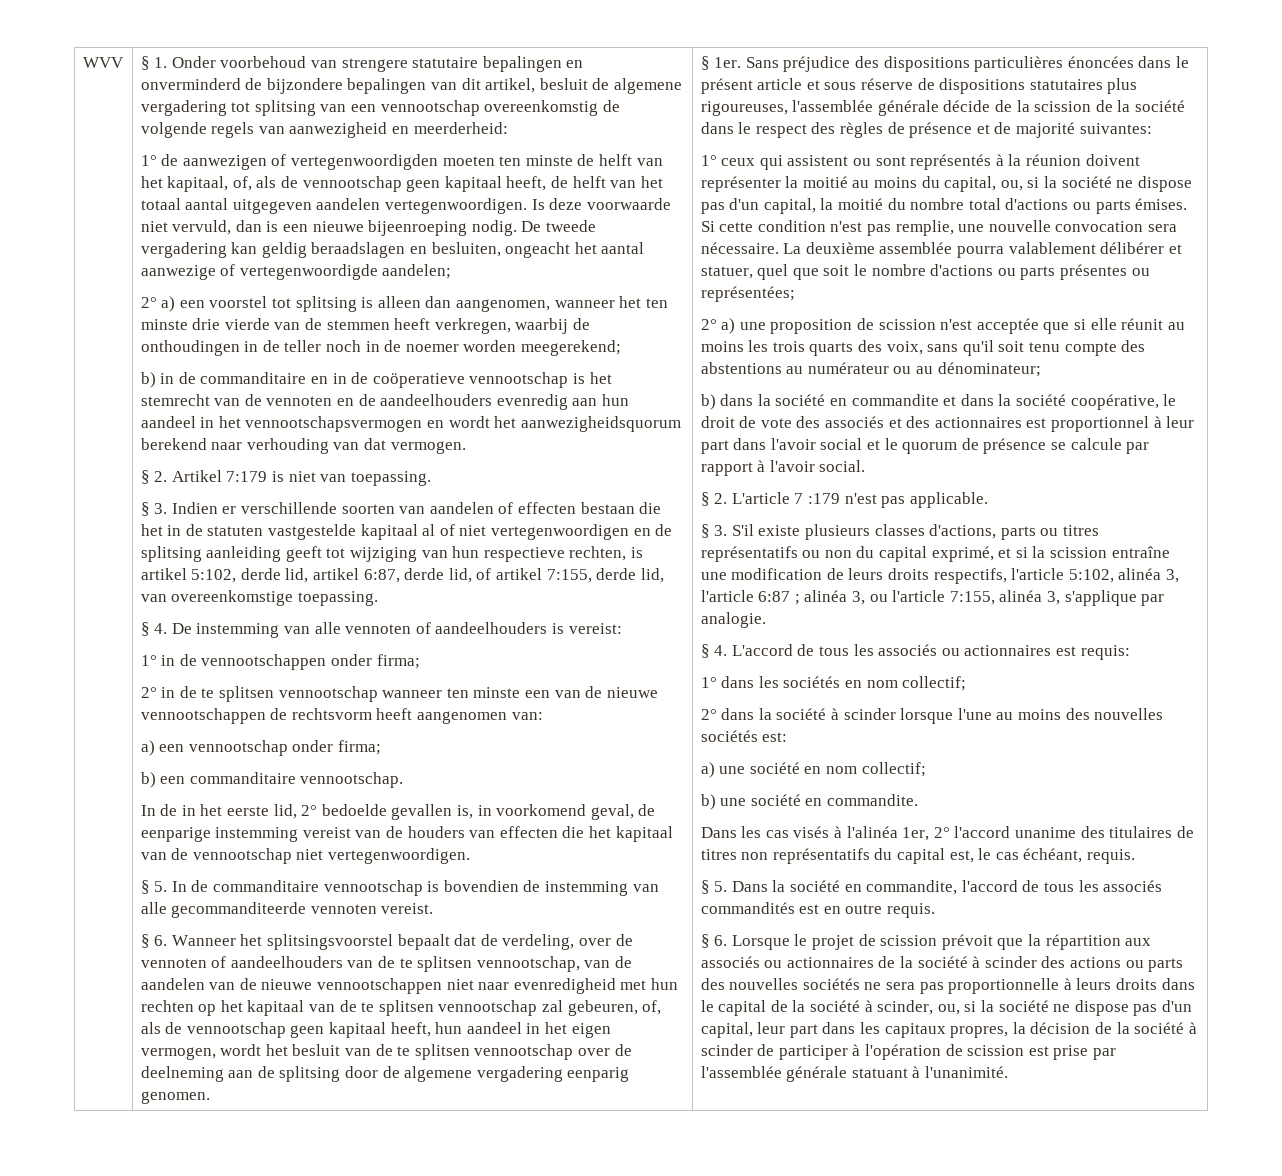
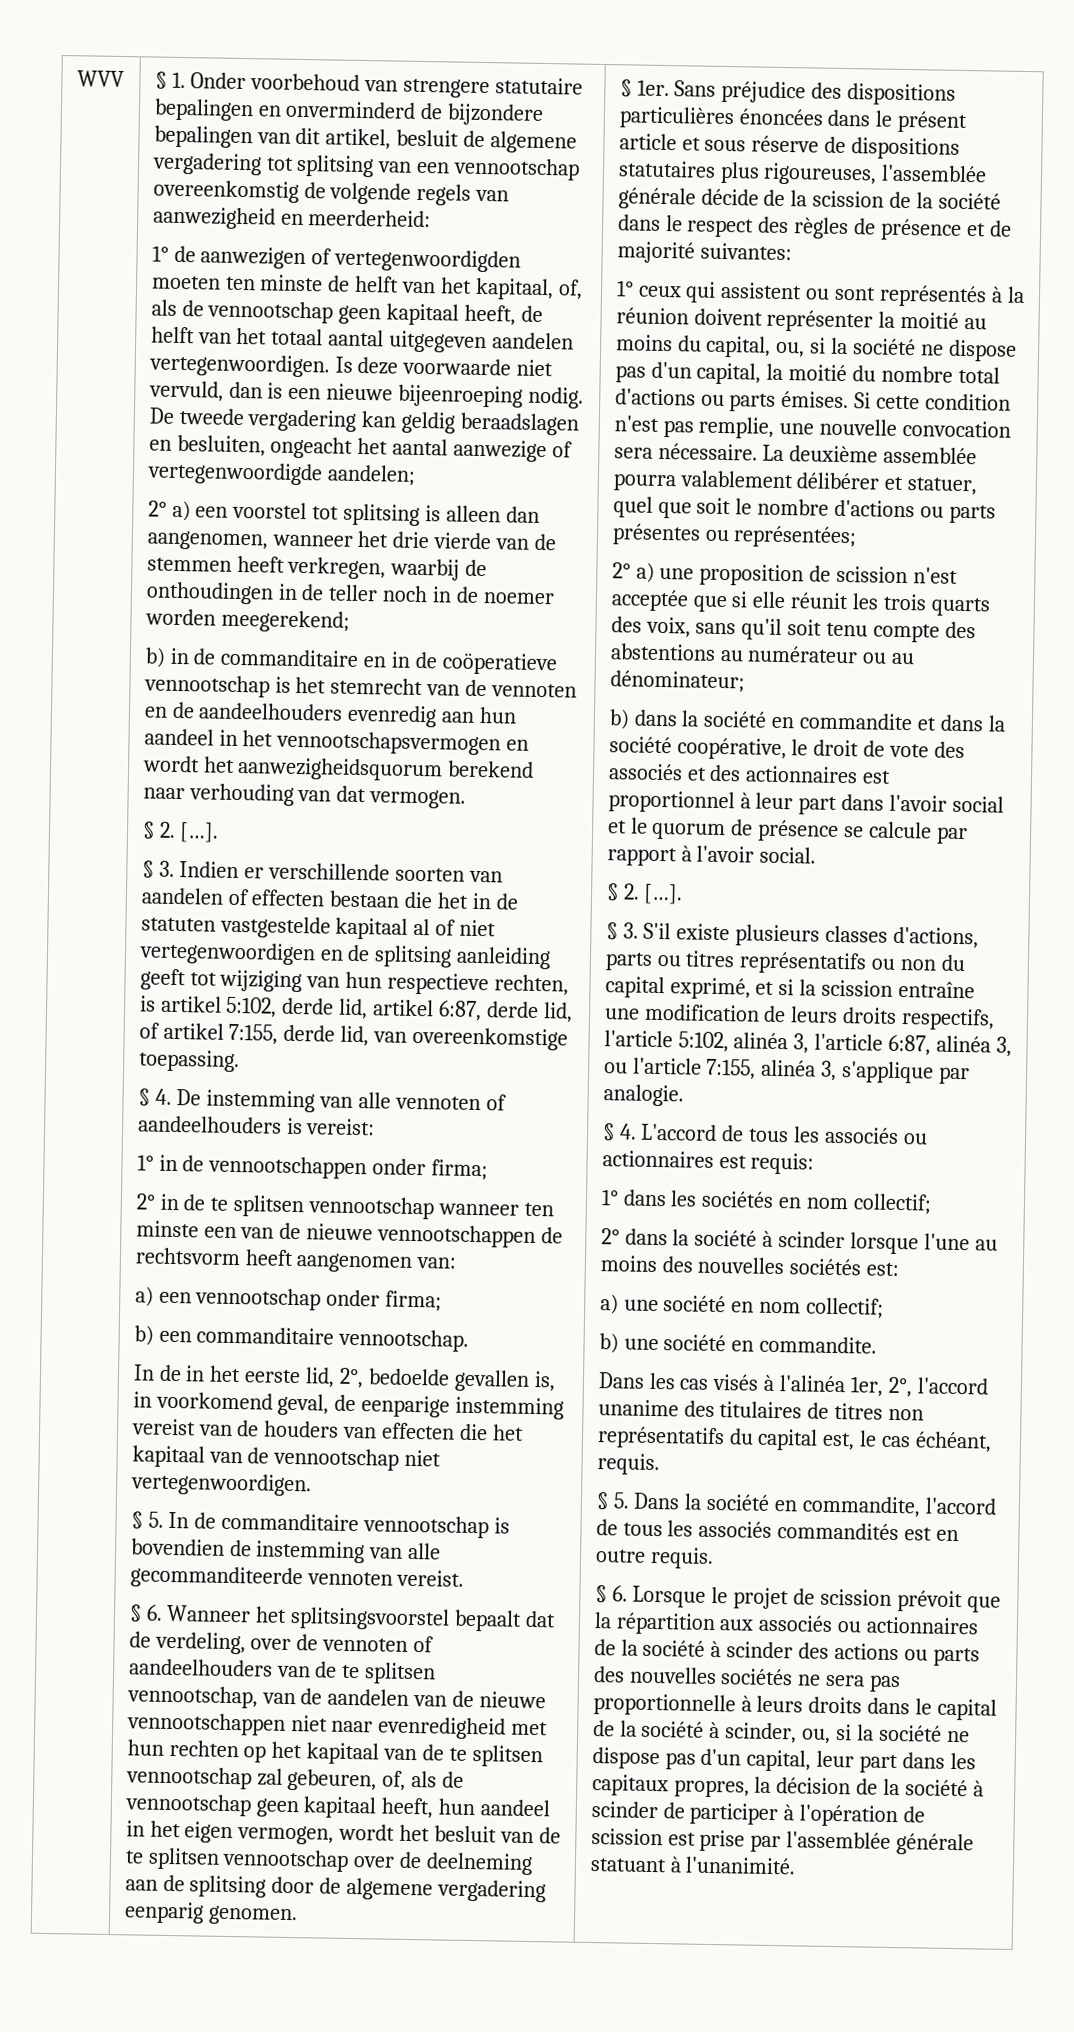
[645,298,668,308] [140,319,188,330] ten minste -> (390, 539) none
[171,470,431,486] Artikel 7:179 is niet van toepassing. -> [179,822,220,843] […].
[301,805,318,816] 2° -> [339,1367,365,1389] 2°,
[1167,322,1185,330] [700,341,744,352] au moins -> (850, 601) none
[731,492,988,508] L'article 7 :179 n'est pas applicable. -> [643,883,684,905] […].
[758,591,800,605] 6:87 ; -> [888,1034,932,1056] 6:87,
[933,827,950,838] 2° -> [888,1376,914,1398] 2°,

